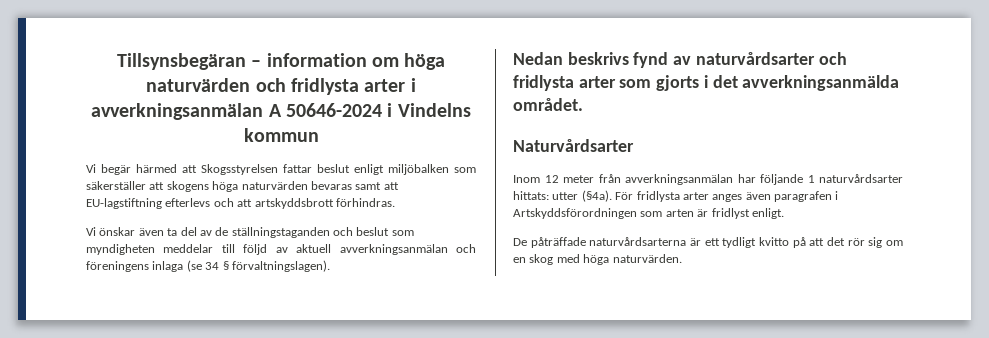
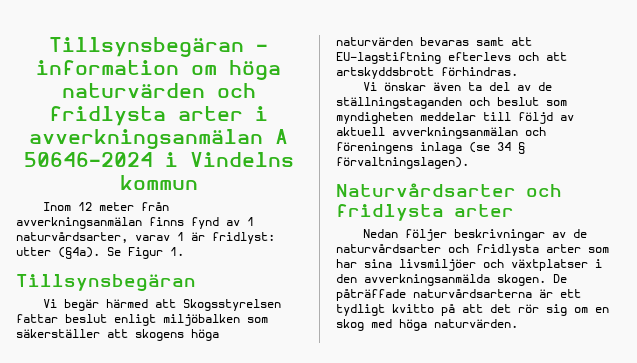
(319, 135) none -> [43,202,170,211] [16,217,254,229] [16,232,275,244] [16,247,184,259] [16,274,196,292] // Inom 12 meter från avverkningsanmälan finns fynd av 1 naturvårdsarter, varav 1 är fridlyst: utter (§4a). Se Figur 1. // Tillsynsbegäran
[513,52,692,68] Nedan beskrivs fynd av -> [336,183,562,197] [336,204,514,221] [363,229,588,241] Naturvårdsarter och fridlysta arter // Nedan följer beskrivningar av de
[656,75,900,91] [513,98,583,111] [513,139,634,152] [513,174,903,185] [513,190,839,202] [513,208,784,219] gjorts i det avverkningsanmälda området. // Naturvårdsarter // Inom 12 meter från avverkningsanmälan har följande 1 naturvårdsarter hittats: utter (§4a). För fridlysta arter anges även paragrafen i Artskyddsförordningen som arten är fridlyst enligt. // -> [336,259,602,271] [336,274,546,286] har sina livsmiljöer och växtplatser i den avverkningsanmälda skogen.

